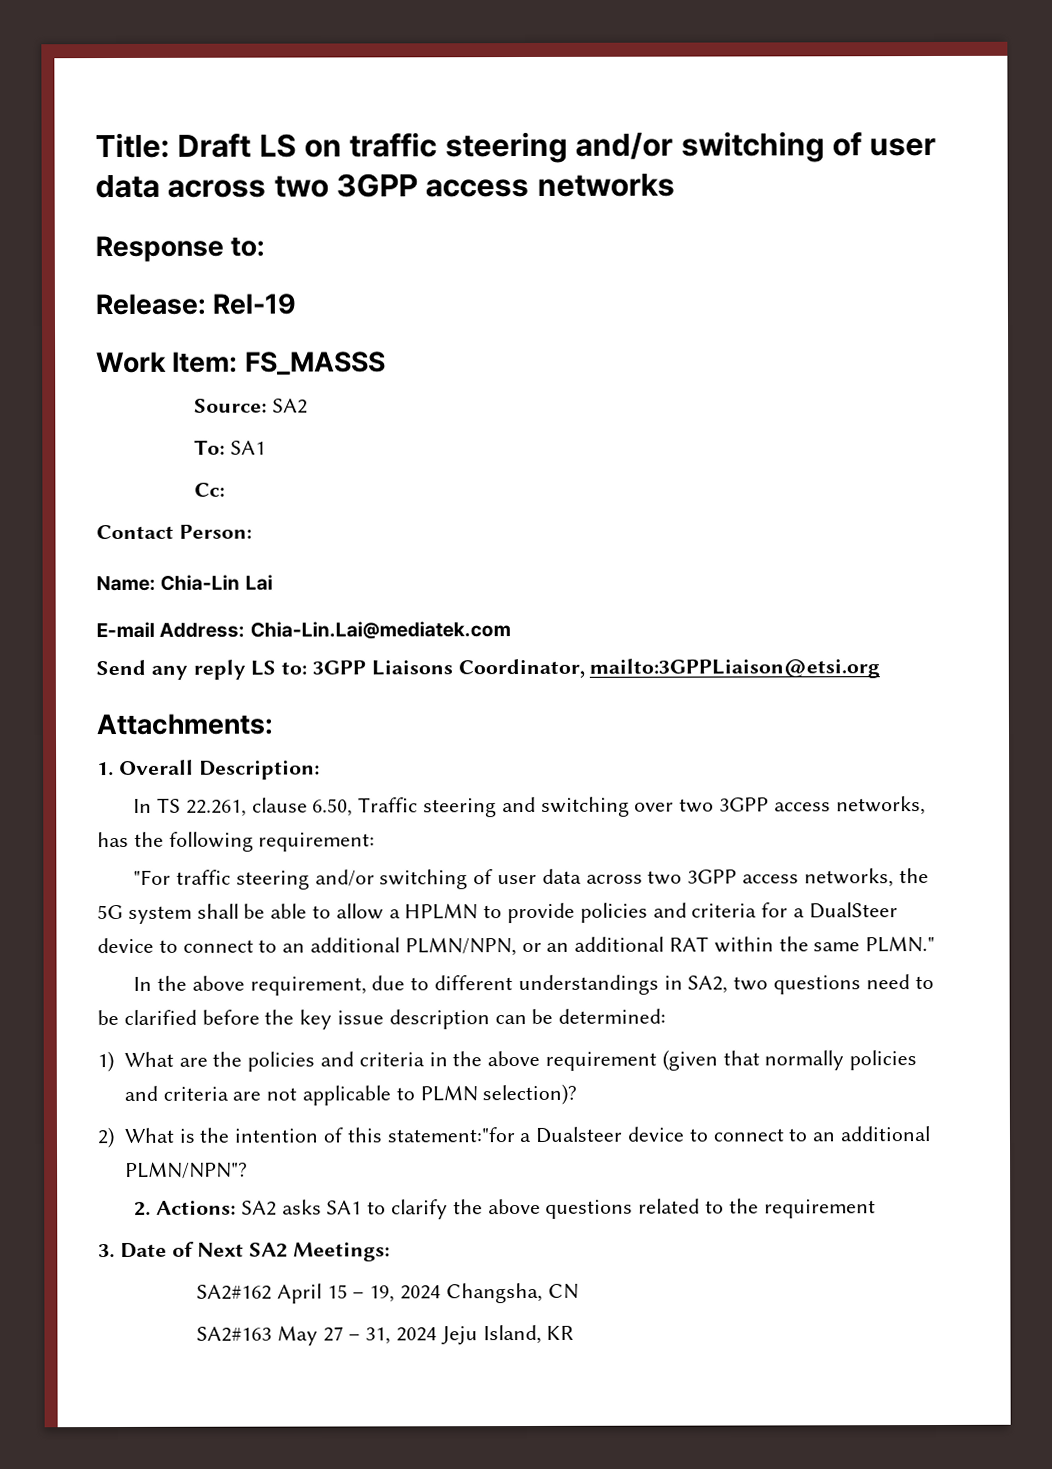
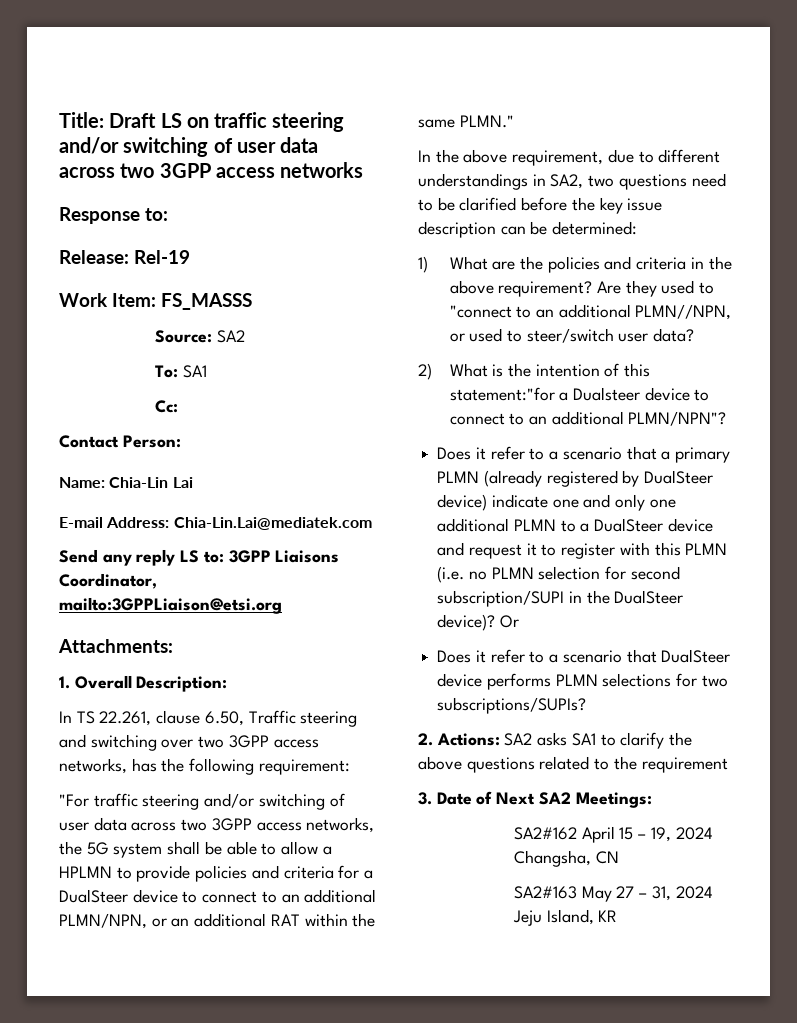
[544,1049,918,1071] [123,1083,578,1106] requirement (given that normally policies and criteria are not applicable to PLMN selection)? -> [498,280,715,297] [449,304,732,320] [449,328,695,343] requirement? Are they used to "connect to an additional PLMN//NPN, or used to steer/switch user data?
(248, 1170) none -> [437,446,731,463] [437,470,714,487] [437,494,676,511] [437,518,713,532] [437,542,728,559] [437,566,680,583] [437,590,684,607] [437,614,519,631] [437,649,731,663] [437,673,728,690] [437,697,587,714] // Does it refer to a scenario that a primary PLMN (already registered by DualSteer device) indicate one and only one additional PLMN to a DualSteer device and request it to register with this PLMN (i.e. no PLMN selection for second subscription/SUPI in the DualSteer device)? Or // Does it refer to a scenario that DualSteer device performs PLMN selections for two subscriptions/SUPIs?

